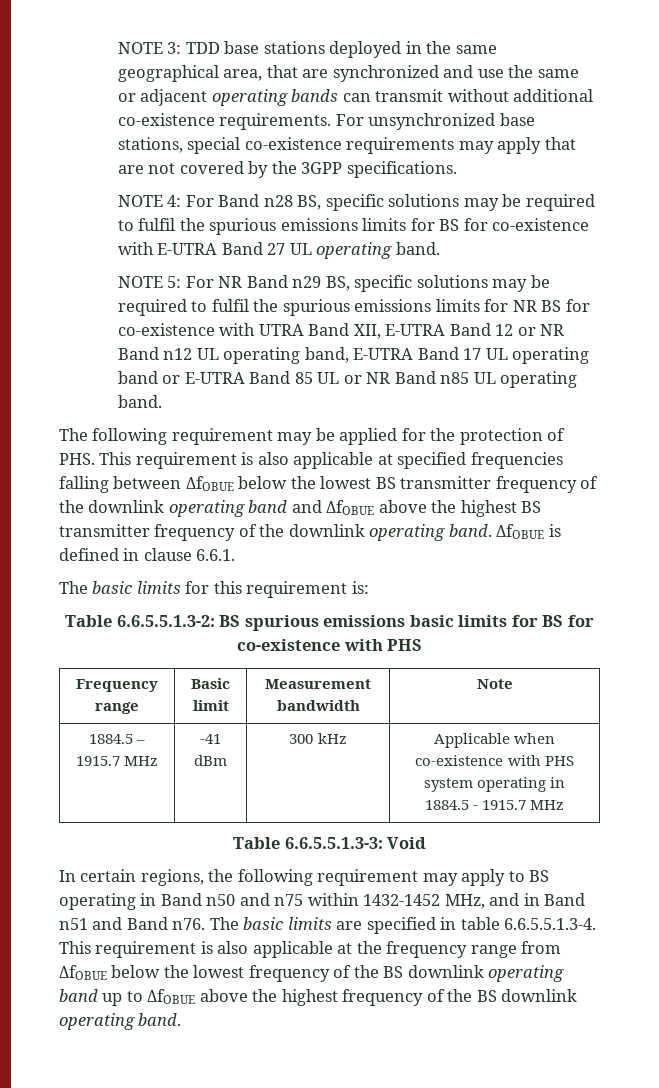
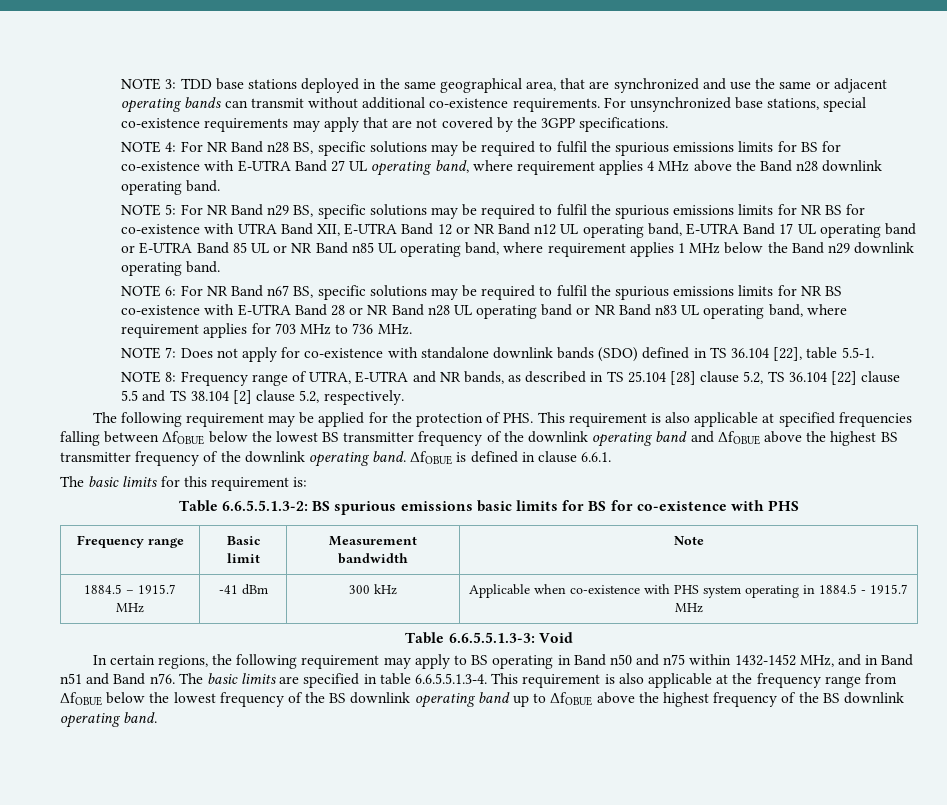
(214, 201) none -> [206,142,228,152] NR
(393, 250) none -> [434,160,883,175] [121,181,183,195] band, where requirement applies 4 MHz above the Band n28 downlink operating
[117,395,162,408] band. -> [465,242,915,257] [121,261,221,276] [121,285,842,300] [121,304,847,319] [121,323,412,338] [121,347,874,362] [121,371,901,386] [121,390,404,405] band, where requirement applies 1 MHz below the Band n29 downlink operating band. // NOTE 6: For NR Band n67 BS, specific solutions may be required to fulfil the spurious emissions limits for NR BS co-existence with E-UTRA Band 28 or NR Band n28 UL operating band or NR Band n83 UL operating band, where requirement applies for 703 MHz to 736 MHz. // NOTE 7: Does not apply for co-existence with standalone downlink bands (SDO) defined in TS 36.104 [22], table 5.5-1. // NOTE 8: Frequency range of UTRA, E-UTRA and NR bands, as described in TS 25.104 [28] clause 5.2, TS 36.104 [22] clause 5.5 and TS 38.104 [2] clause 5.2, respectively.

